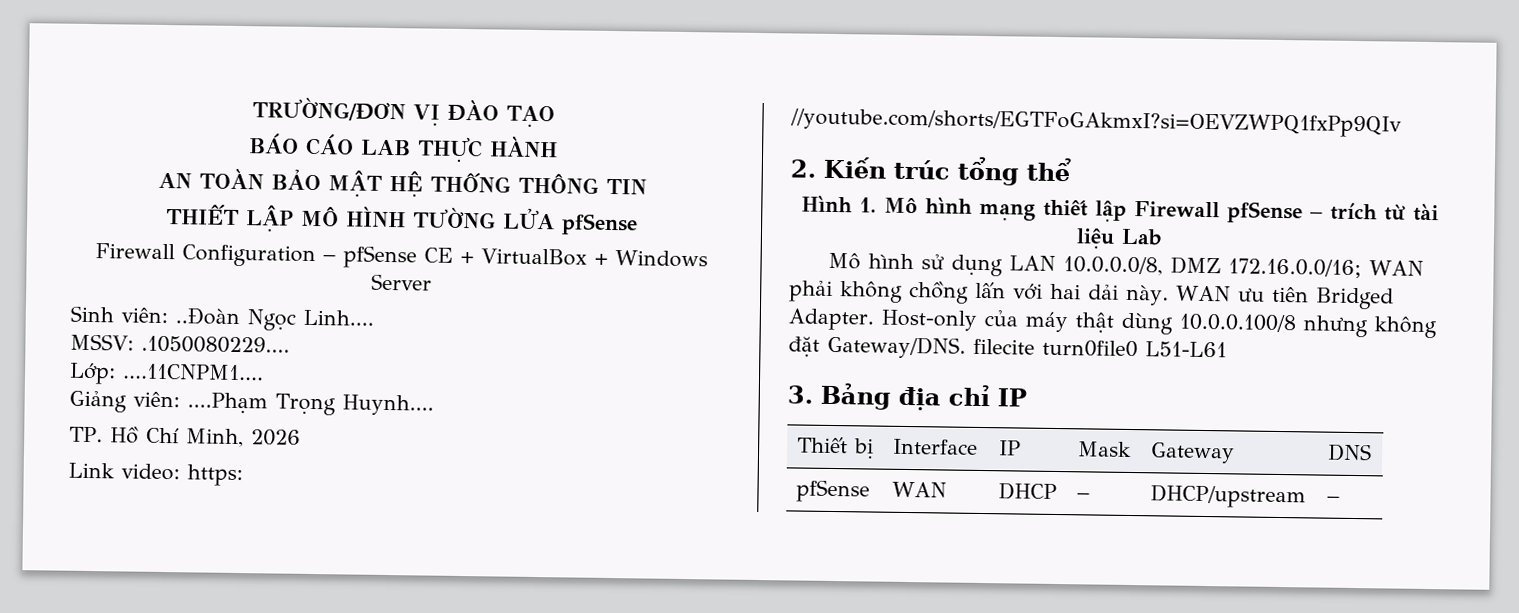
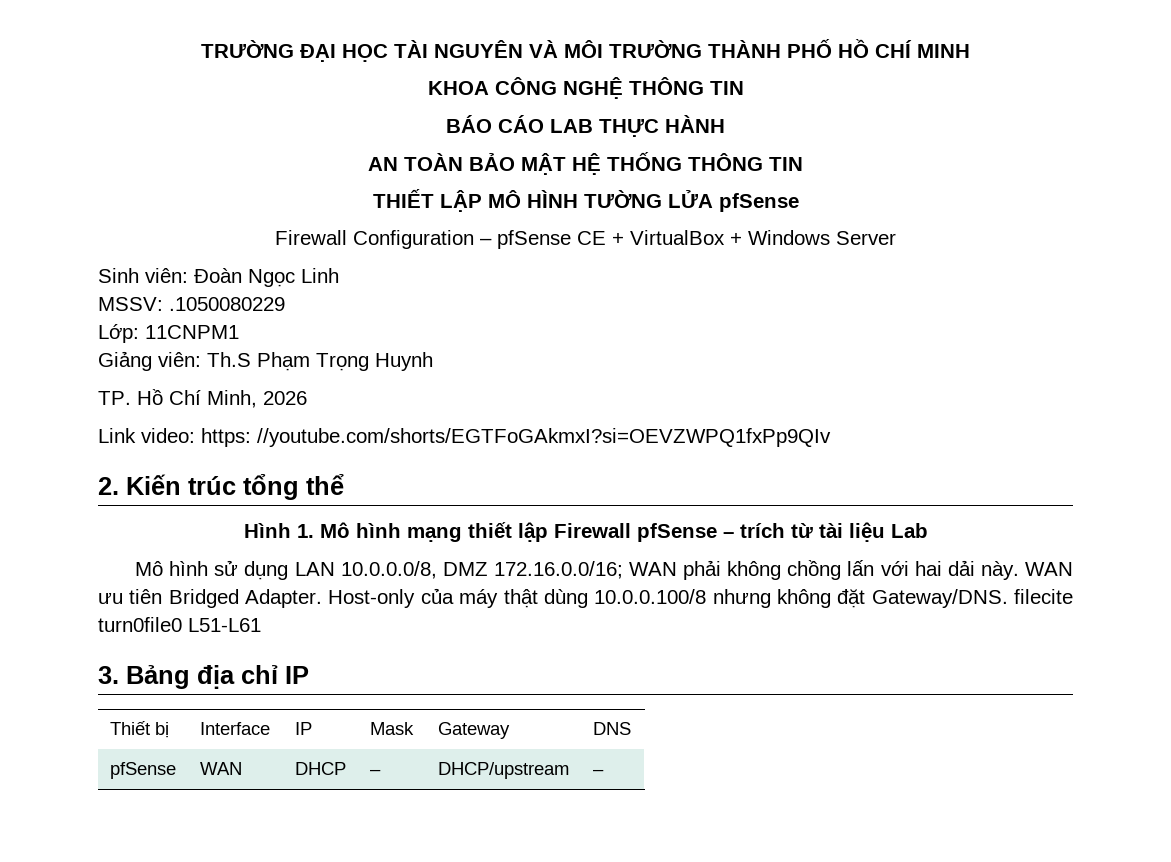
[251,97,555,128] TRƯỜNG/ĐƠN VỊ ĐÀO TẠO -> [201,39,970,62] [427,77,744,99] TRƯỜNG ĐẠI HỌC TÀI NGUYÊN VÀ MÔI TRƯỜNG THÀNH PHỐ HỒ CHÍ MINH // KHOA CÔNG NGHỆ THÔNG TIN
[175,307,374,331] ..Đoàn Ngọc Linh.... -> [194,268,339,287] Đoàn Ngọc Linh
[140,335,290,354] .1050080229.... -> [169,297,285,311] .1050080229
[122,363,264,381] ....11CNPM1.... -> [145,325,239,339] 11CNPM1
[187,392,434,416] ....Phạm Trọng Huynh.... -> [207,352,433,371] Th.S Phạm Trọng Huynh

